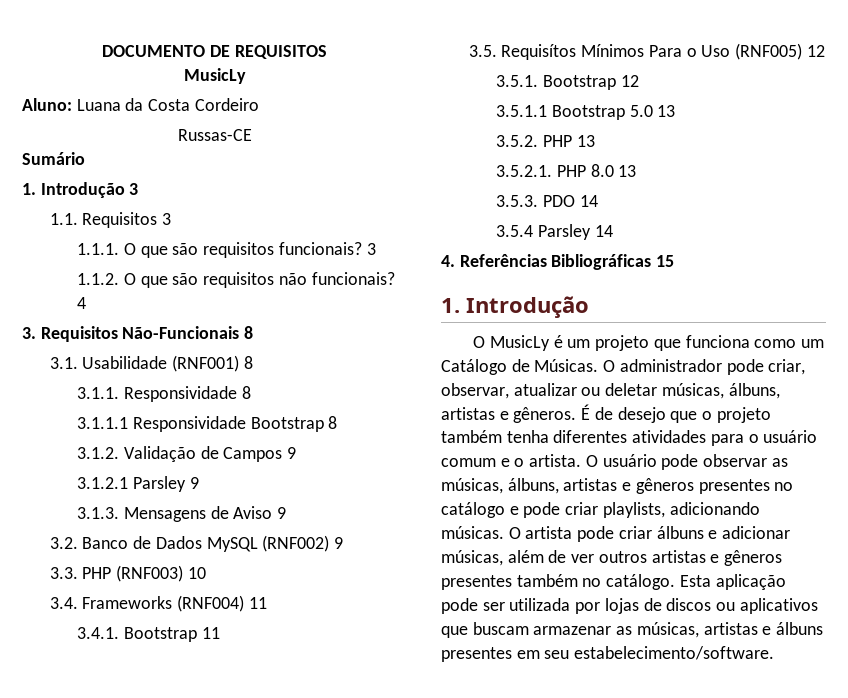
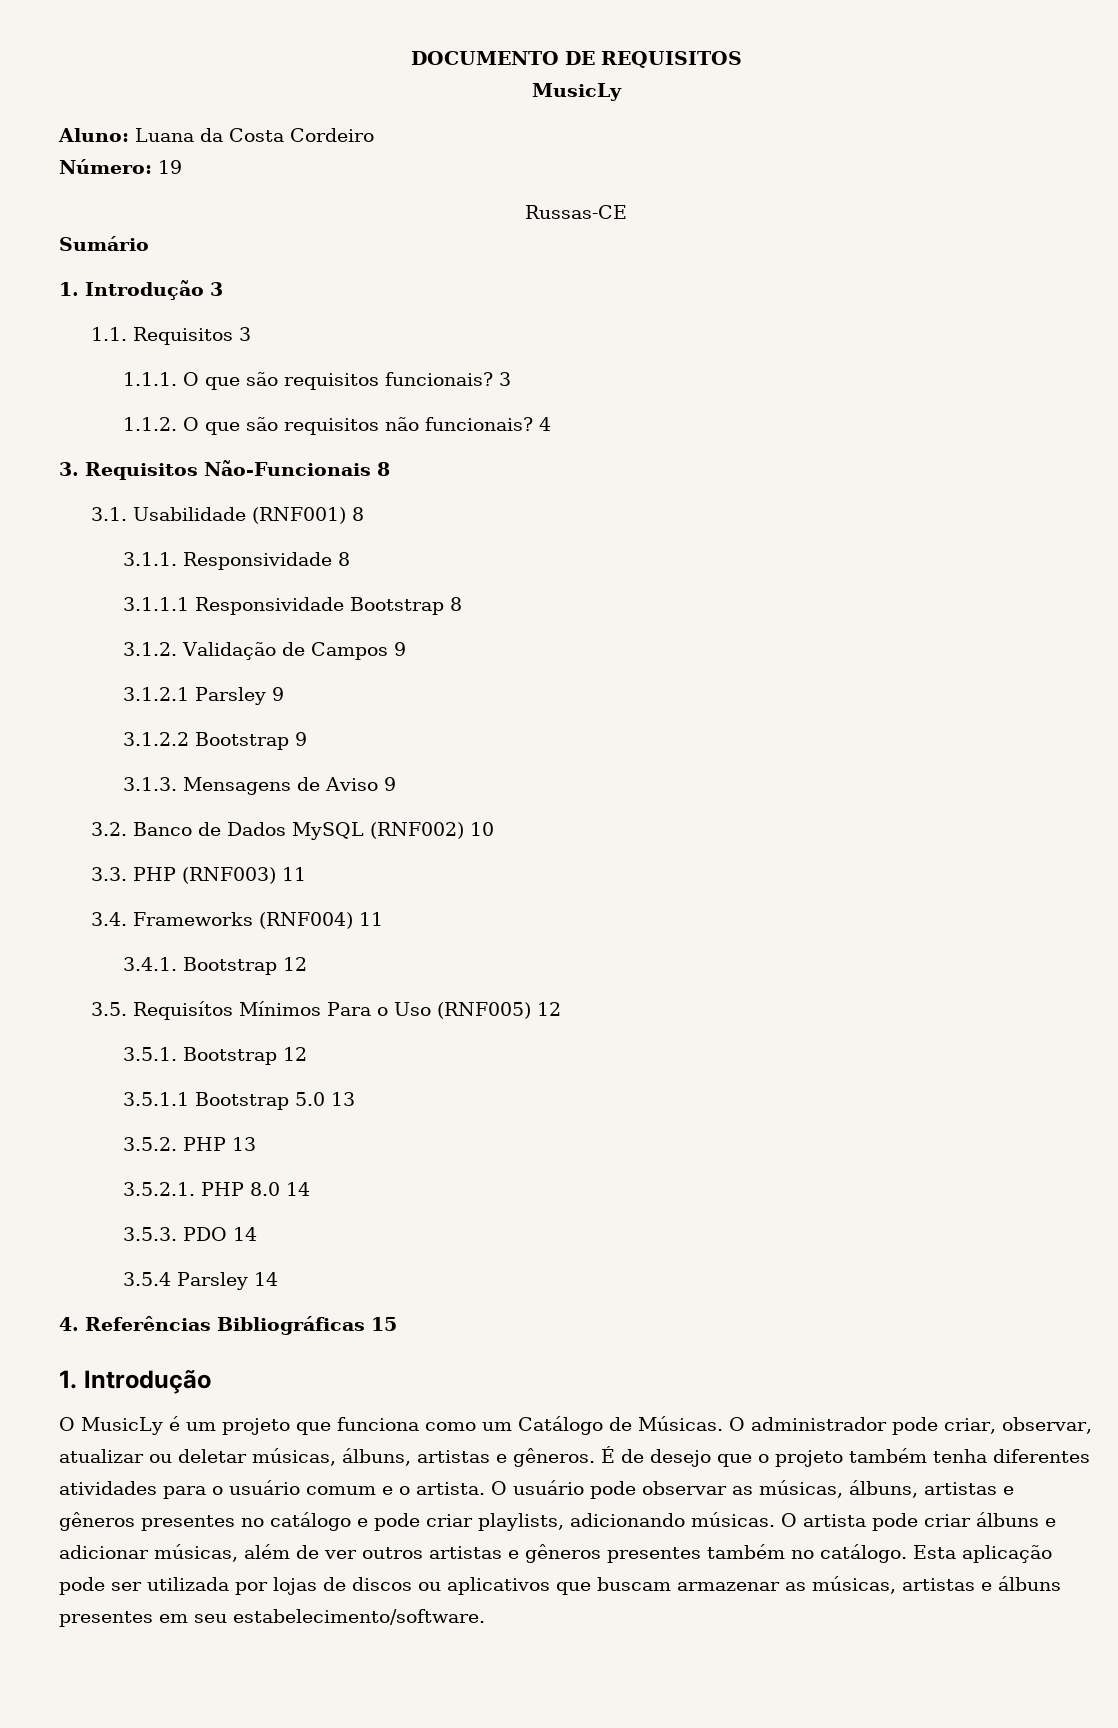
(259, 104) none -> [59,159,182,174] // Número: 19
(199, 483) none -> [122,732,307,750] // 3.1.2.2 Bootstrap 9
[333,537,343,549] 9 -> [469,822,494,836] 10
[187,567,206,579] 10 -> [281,867,306,881] 11
[201,627,220,639] 11 -> [282,957,307,971] 12
[618,165,637,177] 13 -> [285,1182,310,1196] 14

